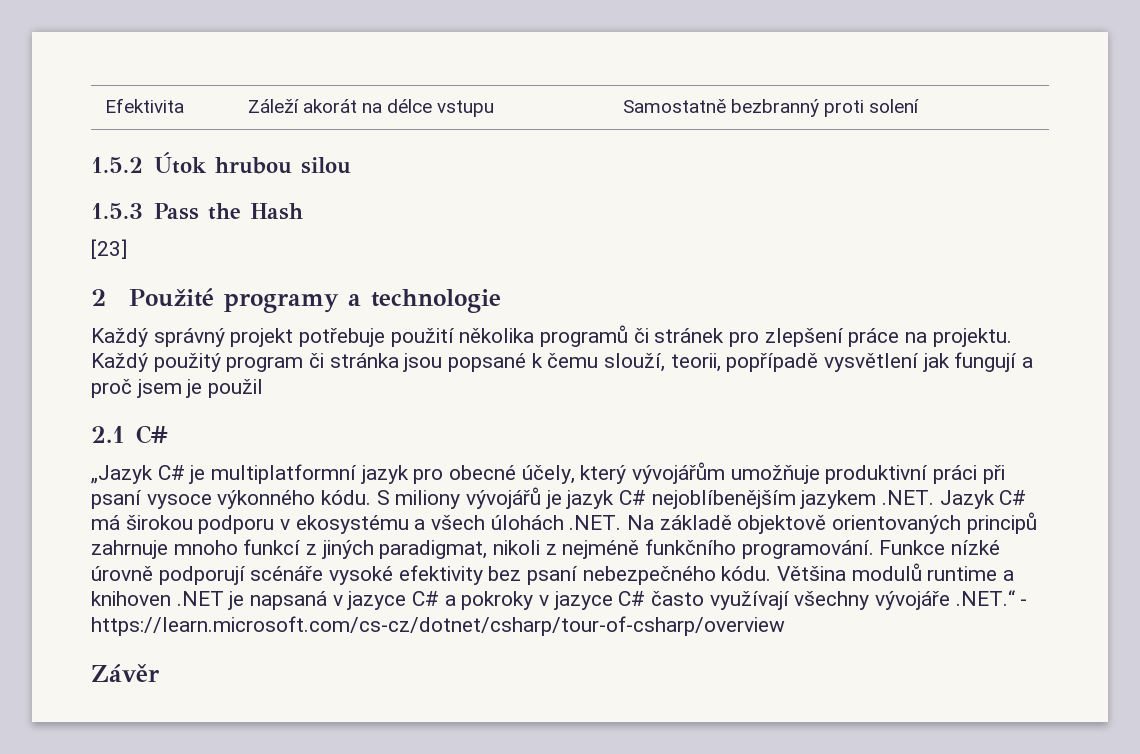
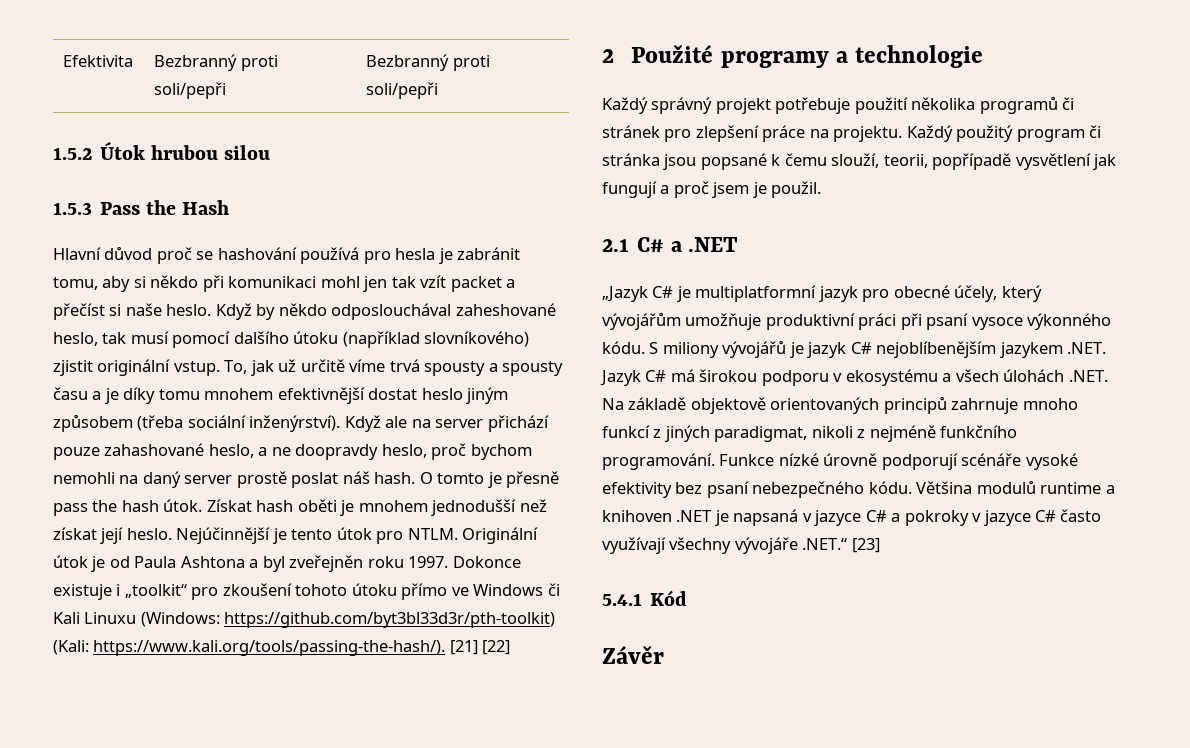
[247,99,495,117] [622,99,920,117] Záleží akorát na délce vstupu | Samostatně bezbranný proti solení -> [154,54,278,71] [154,82,227,99] [366,54,490,71] [366,82,439,99] Bezbranný proti soli/pepři | Bezbranný proti soli/pepři
[91,239,127,259] [23] -> [53,246,521,264] [53,275,516,292] [53,303,556,320] [53,331,530,348] [53,359,564,376] [53,387,509,404] [53,414,549,432] [53,443,532,460] [53,471,560,488] [53,499,547,516] [53,527,539,544] [53,555,521,572] [53,583,560,600] [53,612,556,628] [53,640,511,656] Hlavní důvod proč se hashování používá pro hesla je zabránit tomu, aby si někdo při komunikaci mohl jen tak vzít packet a přečíst si naše heslo. Když by někdo odposlouchával zaheshované heslo, tak musí pomocí dalšího útoku (například slovníkového) zjistit originální vstup. To, jak už určitě víme trvá spousty a spousty času a je díky tomu mnohem efektivnější dostat heslo jiným způsobem (třeba sociální inženýrství). Když ale na server přichází pouze zahashované heslo, a ne doopravdy heslo, proč bychom nemohli na daný server prostě poslat náš hash. O tomto je přesně pass the hash útok. Získat hash oběti je mnohem jednodušší než získat její heslo. Nejúčinnější je tento útok pro NTLM. Originální útok je od Paula Ashtona a byl zveřejněn roku 1997. Dokonce existuje i „toolkit“ pro zkoušení tohoto útoku přímo ve Windows či Kali Linuxu (Windows: https://github.com/byt3bl33d3r/pth-toolkit) (Kali: https://www.kali.org/tools/passing-the-hash/). [21] [22]
[208,379,264,398] použil -> [771,181,822,198] použil.
(168, 434) none -> [670,237,739,252] a .NET
[1020,599,1028,606] [91,616,785,636] - https://learn.microsoft.com/cs-cz/dotnet/csharp/tour-of-csharp/overview -> [851,538,880,553] [602,590,688,606] [23] // 5.4.1 Kód

